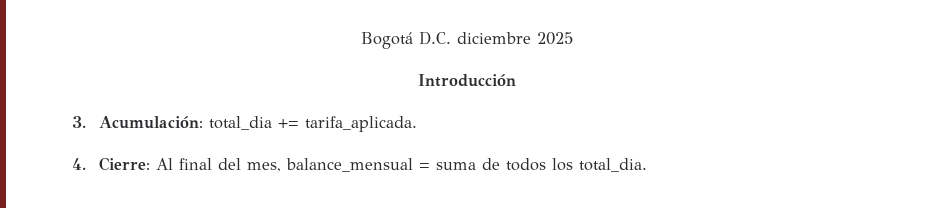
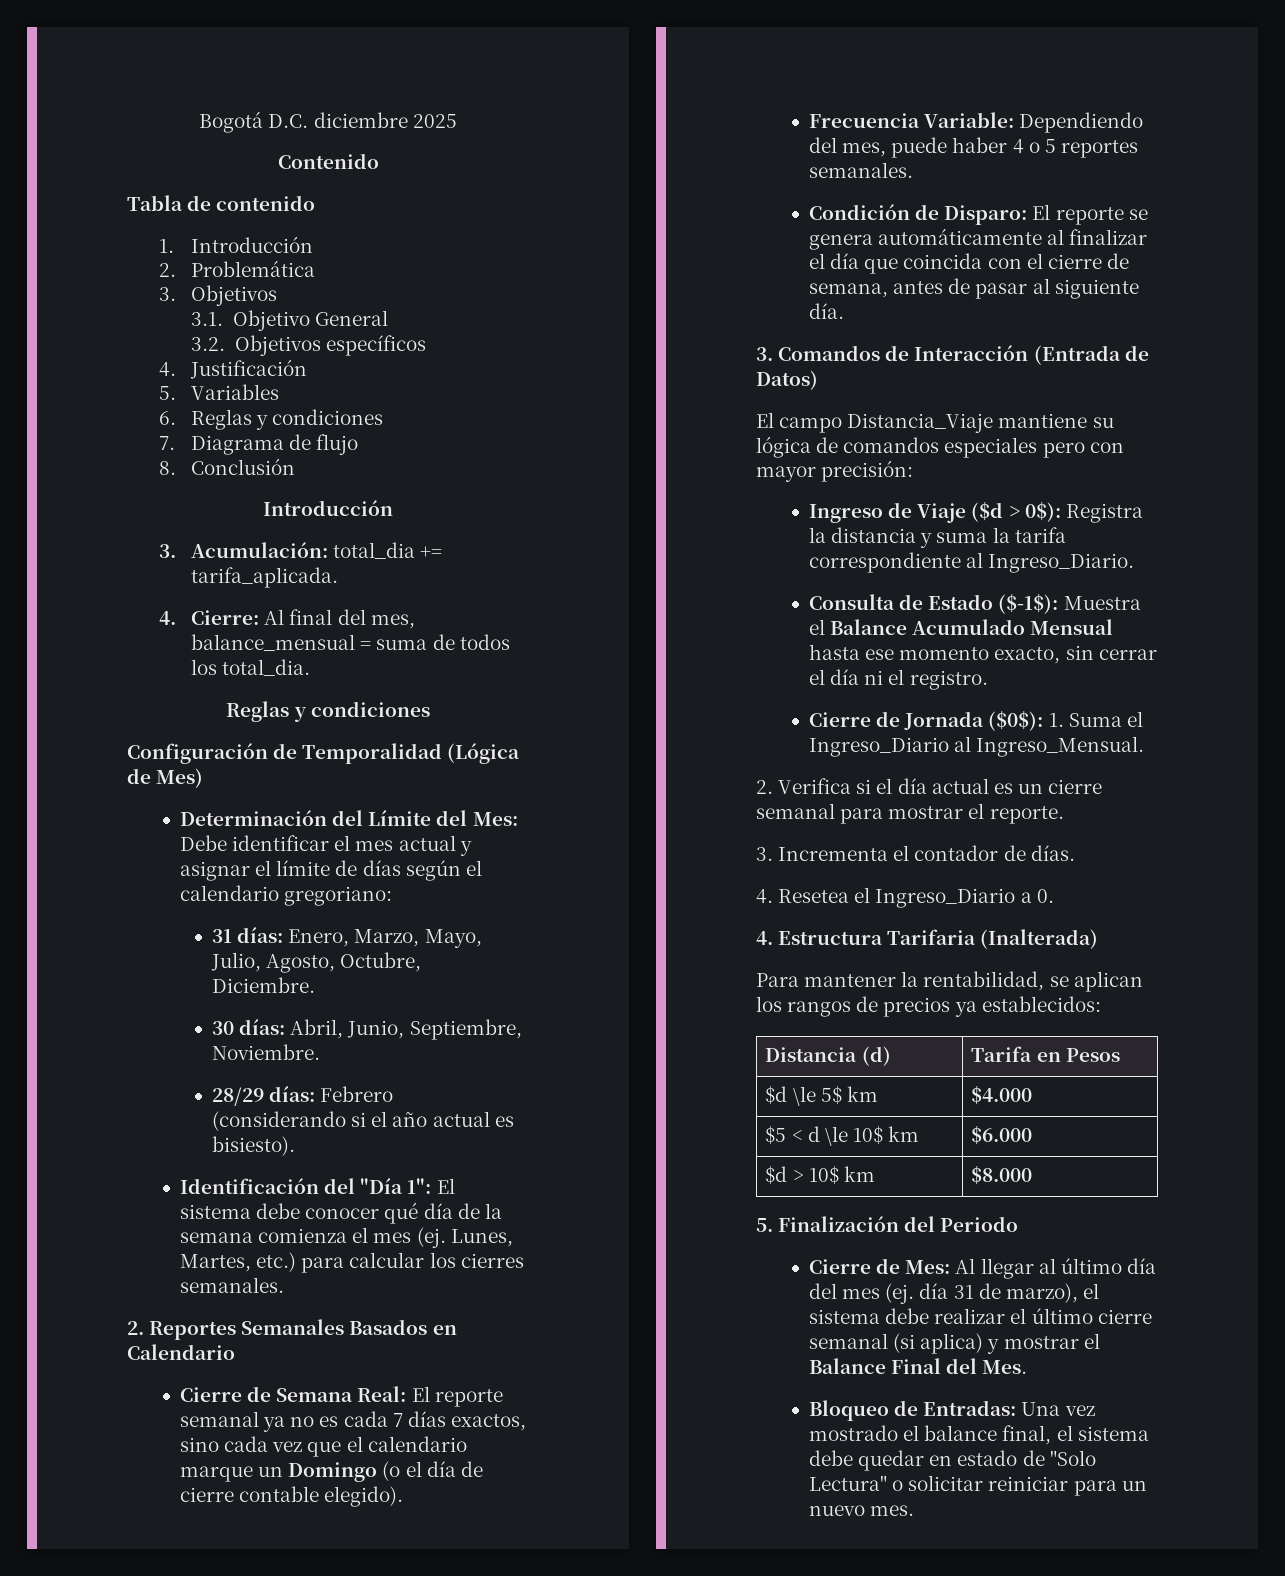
(573, 38) none -> [277,153,379,169] [127,195,316,211] [159,236,314,253] [159,260,316,277] [159,285,278,306] [191,310,388,331] [191,335,426,356] [159,359,308,379] [159,384,280,400] [159,409,384,430] [159,434,359,455] [159,458,296,475] // Contenido // Tabla de contenido // 1. Introducción // 2. Problemática // 3. Objetivos // 3.1. Objetivo General // 3.2. Objetivos específicos // 4. Justificación // 5. Variables // 6. Reglas y condiciones // 7. Diagrama de flujo // 8. Conclusión
(648, 165) none -> [226,701,430,722] [127,743,521,764] [127,768,204,788] [179,810,518,826] [179,835,472,856] [179,860,482,881] [179,885,393,906] [212,927,482,948] [211,952,422,973] [212,977,316,993] [212,1019,522,1040] [212,1044,321,1060] [212,1086,394,1106] [212,1111,514,1131] [212,1136,296,1156] [179,1178,455,1194] [179,1202,502,1224] [179,1227,513,1248] [179,1252,524,1273] [179,1277,284,1293] [127,1319,457,1340] [127,1344,235,1360] [179,1386,503,1407] [179,1411,526,1432] [179,1436,467,1457] [179,1461,483,1482] [179,1486,404,1507] [808,112,1144,133] [808,137,1138,158] [808,162,913,178] [808,204,1148,225] [808,228,1148,250] [808,253,1129,274] [808,278,1139,299] [808,303,844,319] [756,345,1149,365] [756,370,818,390] [756,412,1114,433] [756,436,1124,458] [756,460,914,482] [808,502,1143,523] [808,527,1066,548] [808,552,1135,573] [808,594,1141,614] [808,619,1114,635] [808,644,1157,664] [808,669,988,690] [808,711,1143,731] [808,736,1145,757] [756,778,1103,794] [756,803,1064,824] [756,845,1075,861] [756,887,1054,908] [756,929,1099,949] [756,971,1143,992] [756,996,1101,1017] [765,1046,891,1066] [971,1046,1120,1062] [765,1086,878,1106] [971,1086,1033,1105] [765,1126,920,1146] [971,1126,1033,1145] [765,1166,875,1185] [971,1166,1033,1185] [756,1216,1019,1232] [808,1258,1156,1279] [808,1283,1099,1304] [808,1308,1152,1324] [808,1333,1100,1354] [808,1358,1028,1374] [808,1400,1095,1421] [808,1425,1149,1445] [808,1450,1096,1471] [808,1475,1147,1496] [808,1505,915,1516] // Reglas y condiciones // Configuración de Temporalidad (Lógica de Mes) // Determinación del Límite del Mes: Debe identificar el mes actual y asignar el límite de días según el calendario gregoriano: // 31 días: Enero, Marzo, Mayo, Julio, Agosto, Octubre, Diciembre. // 30 días: Abril, Junio, Septiembre, Noviembre. // 28/29 días: Febrero (considerando si el año actual es bisiesto). // Identificación del "Día 1": El sistema debe conocer qué día de la semana comienza el mes (ej. Lunes, Martes, etc.) para calcular los cierres semanales. // 2. Reportes Semanales Basados en Calendario // Cierre de Semana Real: El reporte semanal ya no es cada 7 días exactos, sino cada vez que el calendario marque un Domingo (o el día de cierre contable elegido). // Frecuencia Variable: Dependiendo del mes, puede haber 4 o 5 reportes semanales. // Condición de Disparo: El reporte se genera automáticamente al finalizar el día que coincida con el cierre de semana, antes de pasar al siguiente día. // 3. Comandos de Interacción (Entrada de Datos) // El campo Distancia_Viaje mantiene su lógica de comandos especiales pero con mayor precisión: // Ingreso de Viaje ($d > 0$): Registra la distancia y suma la tarifa correspondiente al Ingreso_Diario. // Consulta de Estado ($-1$): Muestra el Balance Acumulado Mensual hasta ese momento exacto, sin cerrar el día ni el registro. // Cierre de Jornada ($0$): 1. Suma el Ingreso_Diario al Ingreso_Mensual. // 2. Verifica si el día actual es un cierre semanal para mostrar el reporte. // 3. Incrementa el contador de días. // 4. Resetea el Ingreso_Diario a 0. // 4. Estructura Tarifaria (Inalterada) // Para mantener la rentabilidad, se aplican los rangos de precios ya establecidos: // Distancia (d) | Tarifa en Pesos // $d \le 5$ km | $4.000 // $5 < d \le 10$ km | $6.000 // $d > 10$ km | $8.000 // 5. Finalización del Periodo // Cierre de Mes: Al llegar al último día del mes (ej. día 31 de marzo), el sistema debe realizar el último cierre semanal (si aplica) y mostrar el Balance Final del Mes. // Bloqueo de Entradas: Una vez mostrado el balance final, el sistema debe quedar en estado de "Solo Lectura" o solicitar reiniciar para un nuevo mes.

